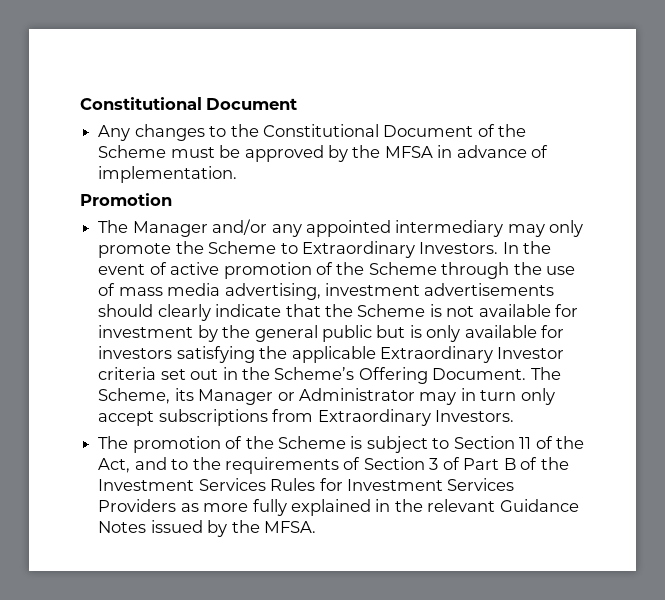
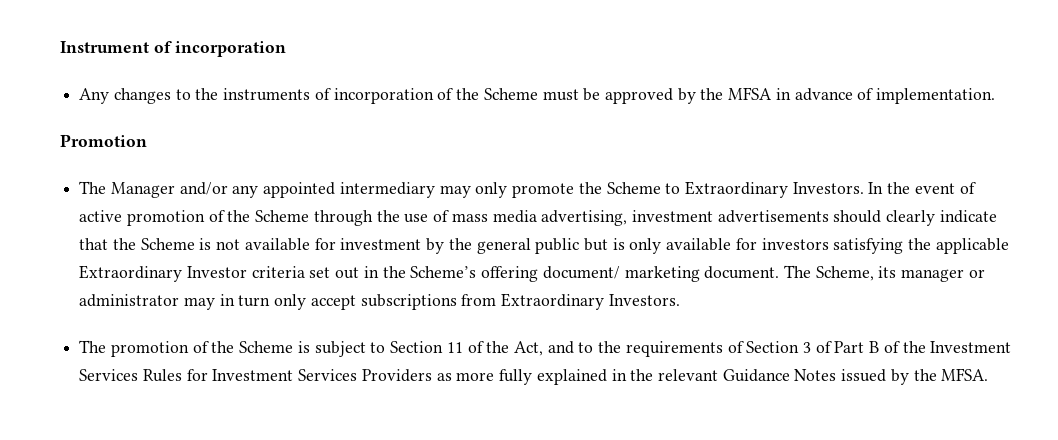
[80,97,298,110] Constitutional Document -> [60,41,287,57] Instrument of incorporation
[262,124,474,137] Constitutional Document -> [223,88,434,104] instruments of incorporation
[358,367,561,384] [98,388,415,405] Offering Document. The Scheme, its Manager or Administrator -> [481,265,985,282] [79,294,180,307] offering document/ marketing document. The Scheme, its manager or administrator

